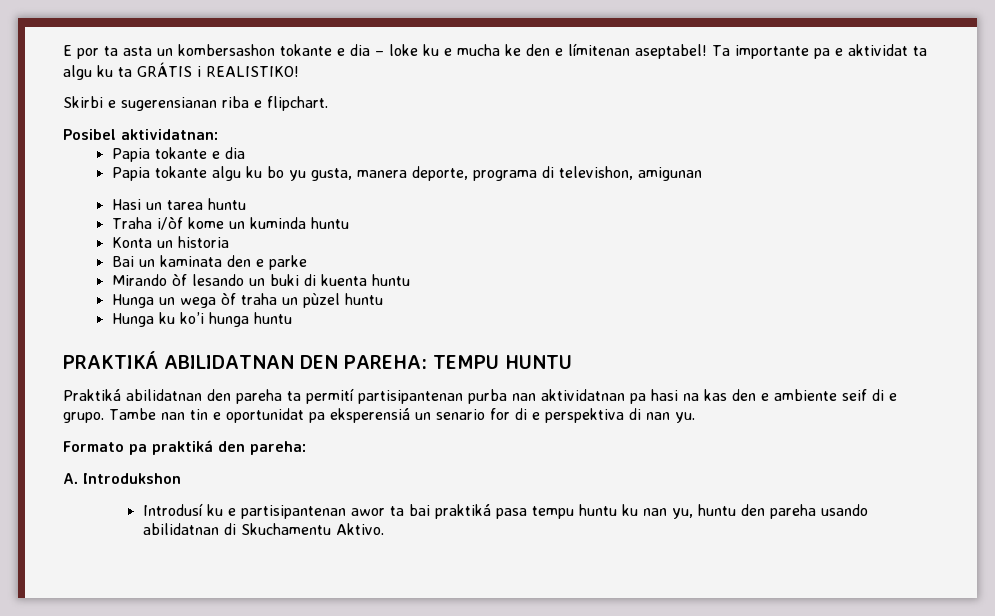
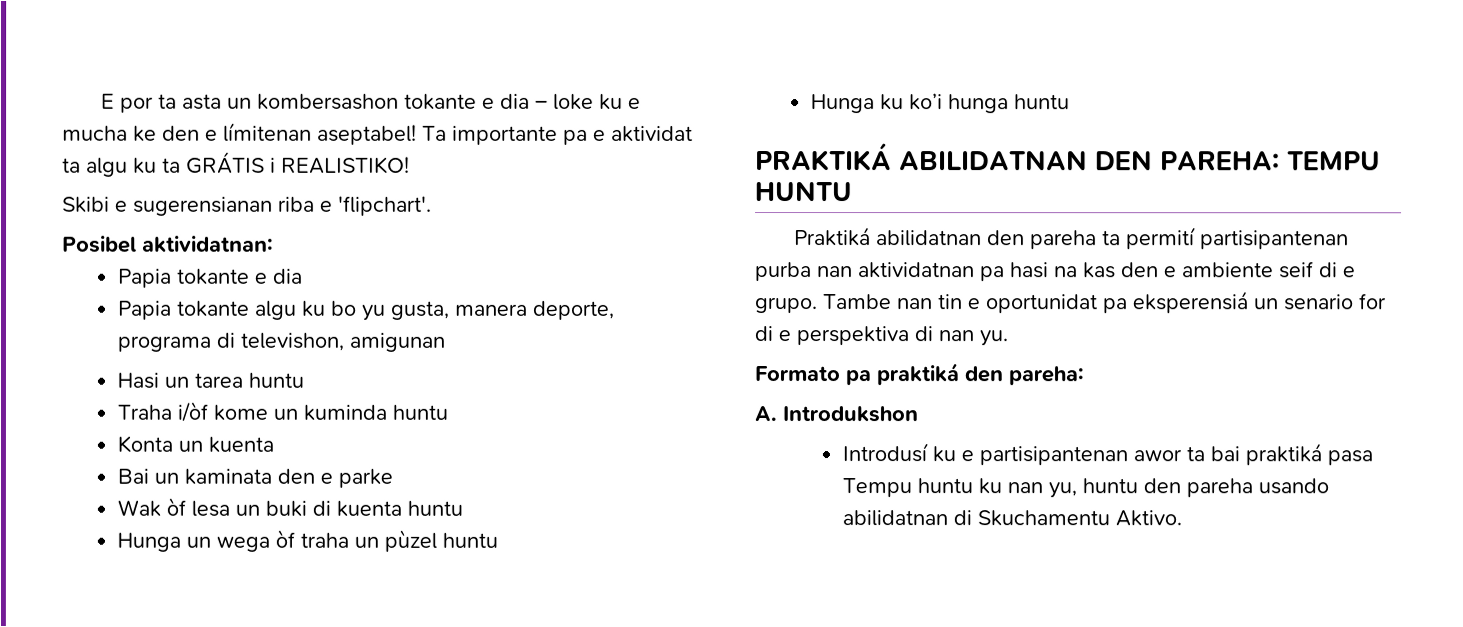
[63,96,103,108] Skirbi -> [62,196,110,213] Skibi
[267,96,328,111] flipchart. -> [338,195,432,216] 'flipchart'.
[177,236,229,248] historia -> [207,436,274,453] kuenta
[111,274,244,286] Mirando òf lesando -> [116,497,230,517] Wak òf lesa
[531,506,574,519] tempu -> [841,478,912,498] Tempu

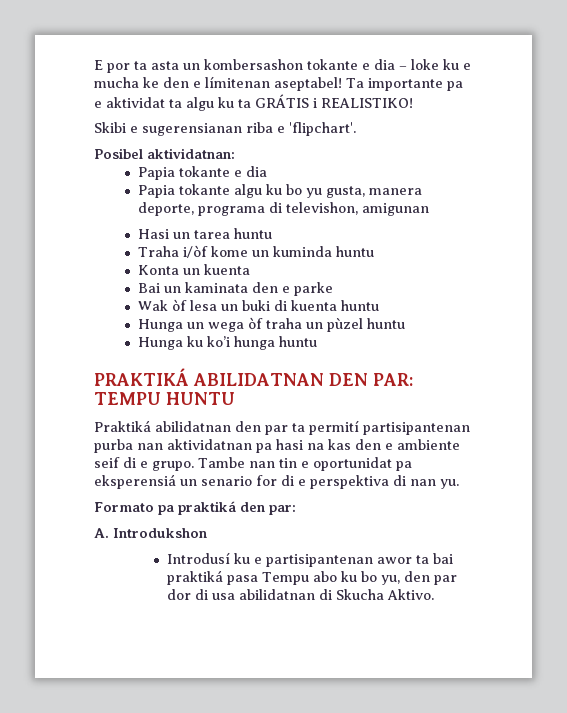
[1160,151,1280,171] PAREHA: -> [373,373,413,386] PAR:
[1030,230,1098,250] pareha -> [265,425,288,435] par
[1008,366,1084,386] pareha: -> [269,505,296,515] par:
[916,478,1329,499] huntu ku nan yu, huntu den pareha usando -> [312,571,457,585] [166,589,235,600] abo ku bo yu, den par dor di usa
[976,510,1110,527] Skuchamentu -> [335,589,384,600] Skucha

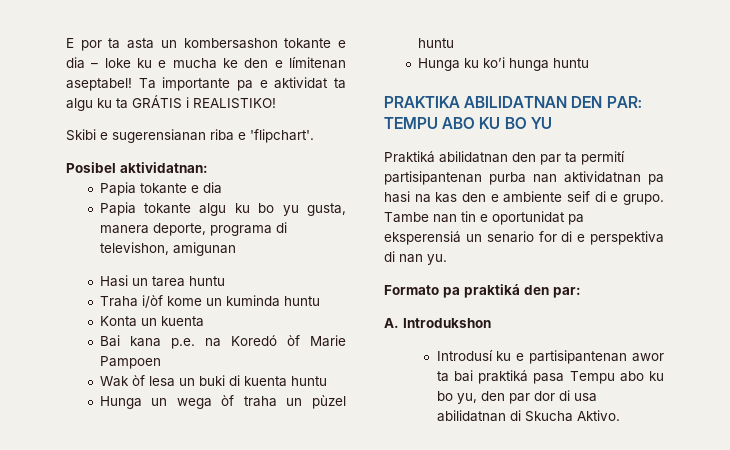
[164,282,334,296] un kaminata den e parke -> [129,335,346,349] [99,356,161,369] kana p.e. na Koredó òf Marie Pampoen
[94,368,189,386] PRAKTIKÁ -> [384,96,460,108] PRAKTIKA
[166,392,235,405] HUNTU -> [442,117,552,129] ABO KU BO YU

